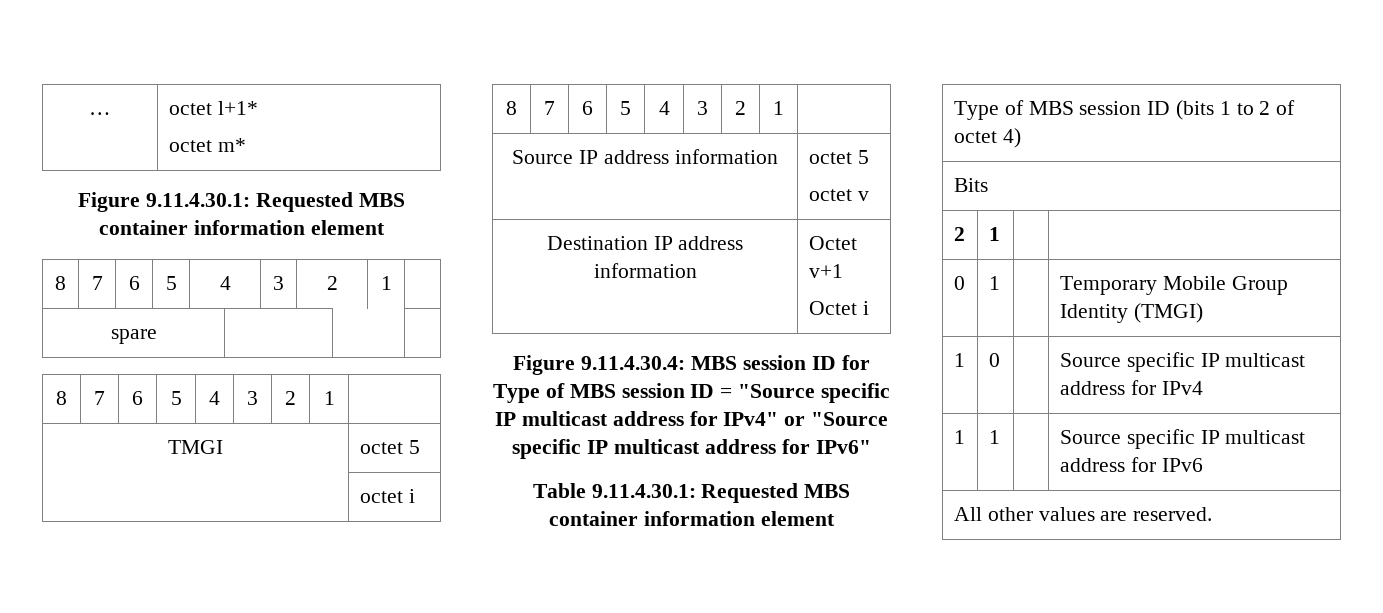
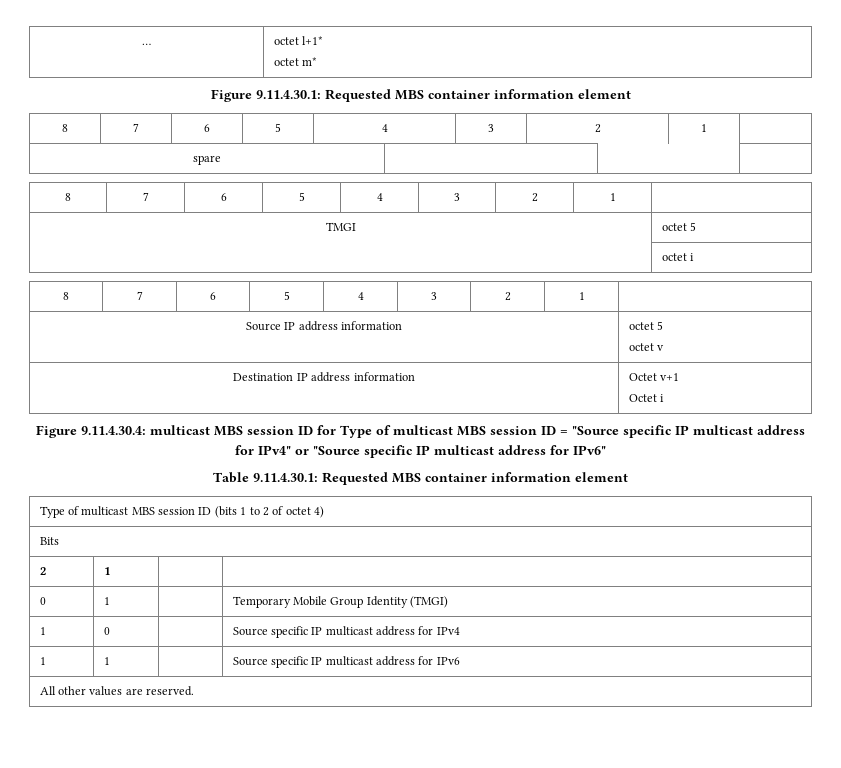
(686, 363) none -> [150,425,210,435] multicast
(565, 390) none -> [393,425,453,435] multicast
(1024, 107) none -> [81,506,129,516] multicast

